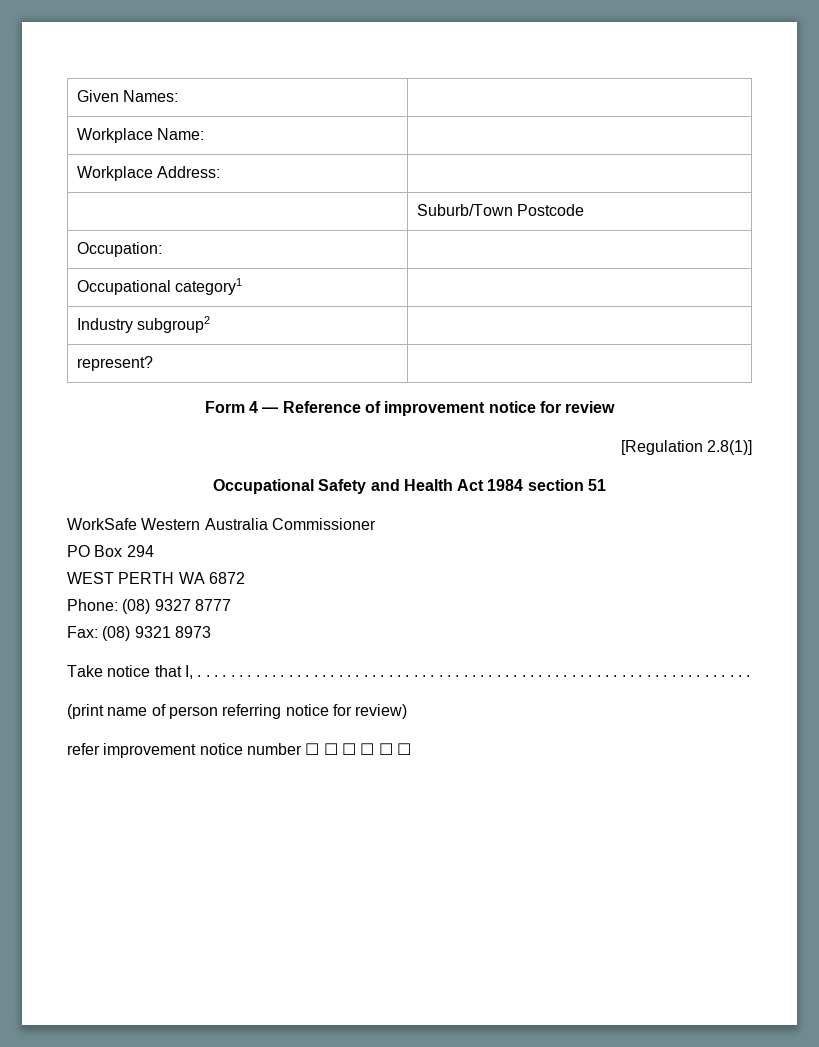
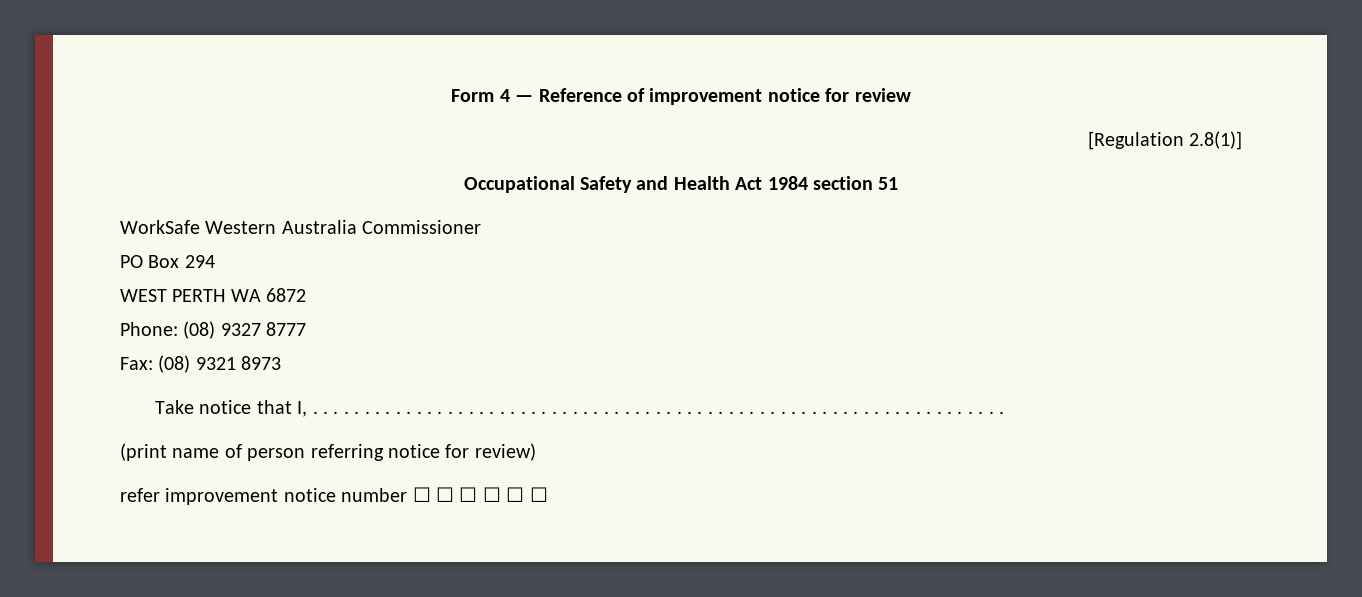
[77,90,179,102] [77,128,205,143] [77,166,221,181] [417,204,585,216] [77,242,163,257] [77,278,243,295] [77,316,211,333] [77,356,154,371] Given Names: | // Workplace Name: | // Workplace Address: | // | Suburb/Town Postcode // Occupation: | // Occupational category1 | // Industry subgroup2 | // represent? | // -> (451, 95) none

